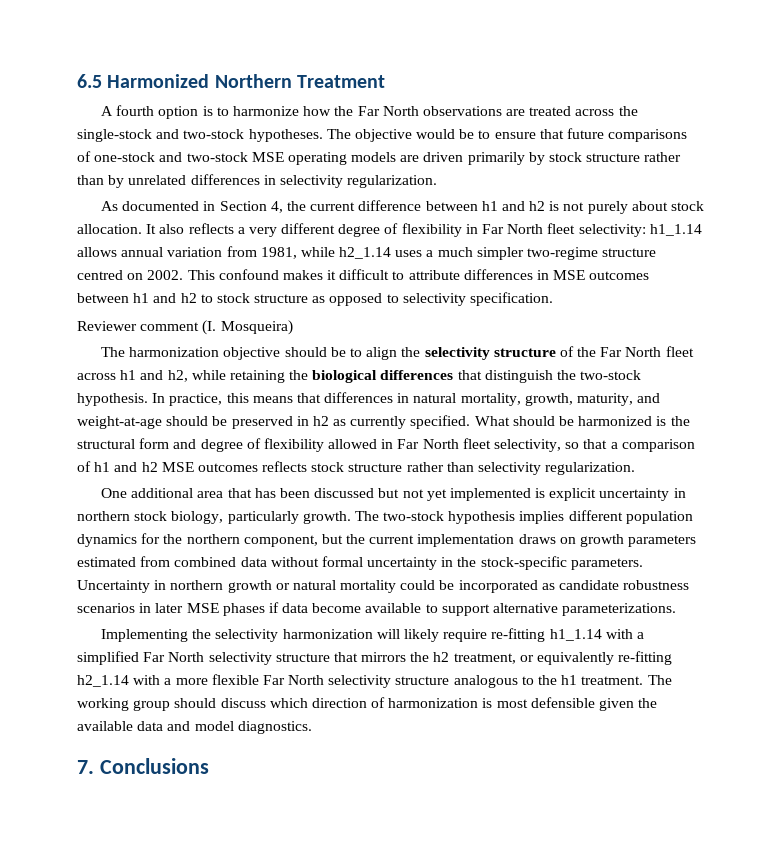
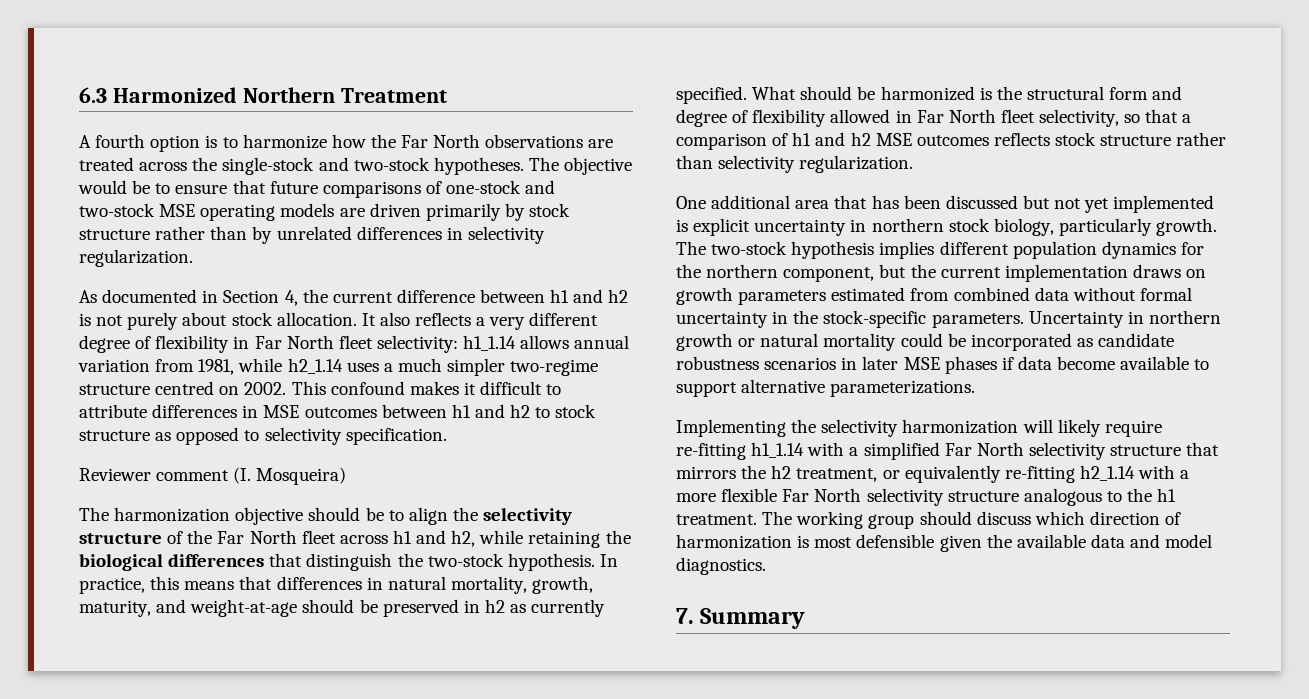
[77,74,102,88] 6.5 -> [79,87,107,103] 6.3
[99,758,209,774] Conclusions -> [700,608,806,629] Summary

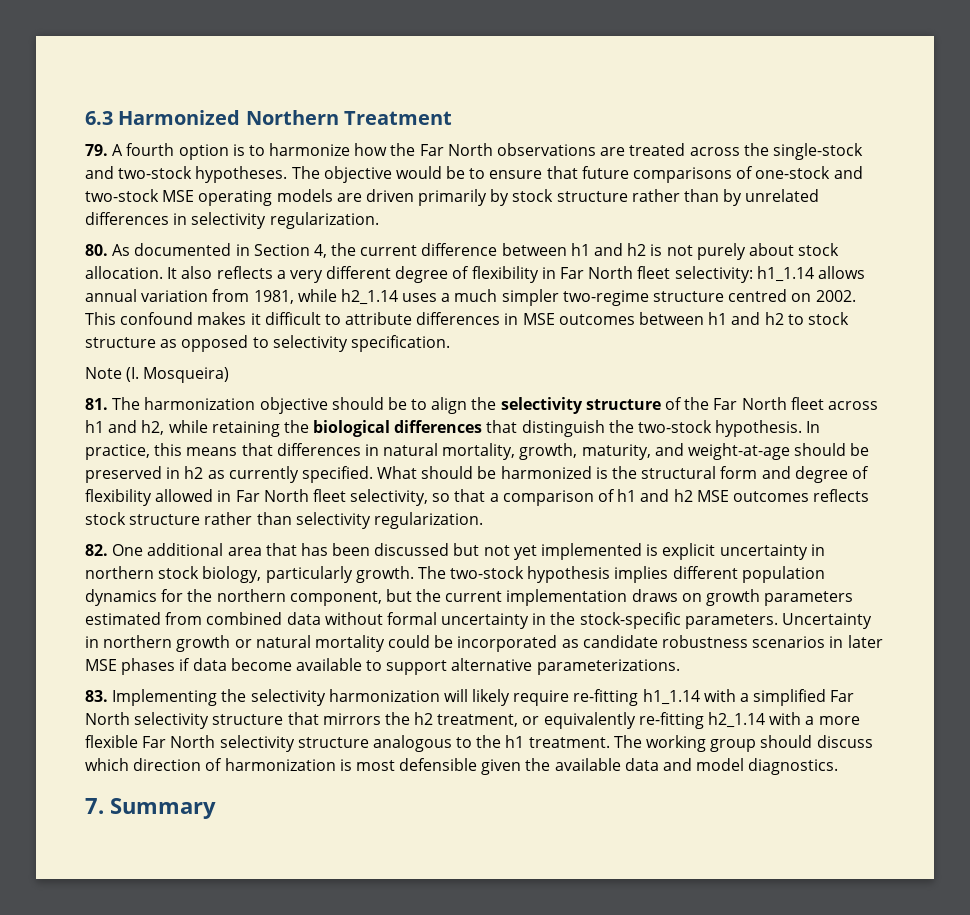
(447, 95) none -> [85,144,108,156] 79.
(193, 258) none -> [85,244,108,256] 80.
[79,468,230,481] Reviewer comment -> [85,367,122,379] Note
(347, 476) none -> [85,398,108,410] 81.
(914, 164) none -> [85,544,108,556] 82.
(976, 388) none -> [85,690,108,702] 83.

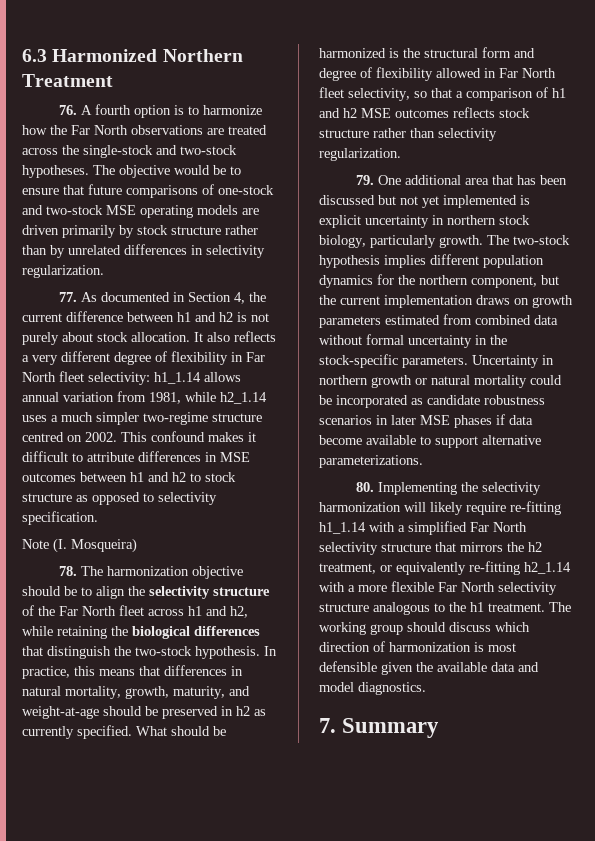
[85,144,108,156] 79. -> [59,105,78,115] 76.
[85,244,108,256] 80. -> [59,292,78,302] 77.
[85,398,108,410] 81. -> [59,566,78,576] 78.
[85,544,108,556] 82. -> [356,175,375,185] 79.
[85,690,108,702] 83. -> [356,482,375,492] 80.

